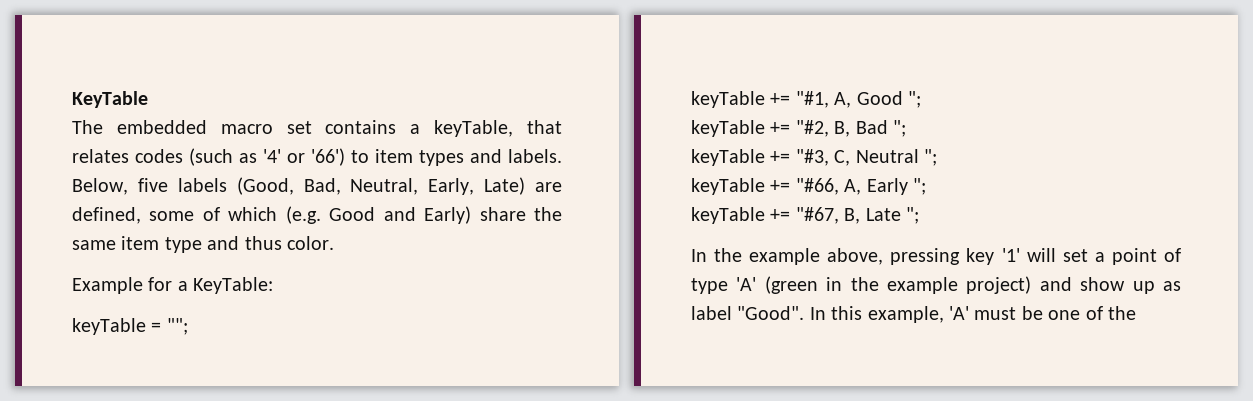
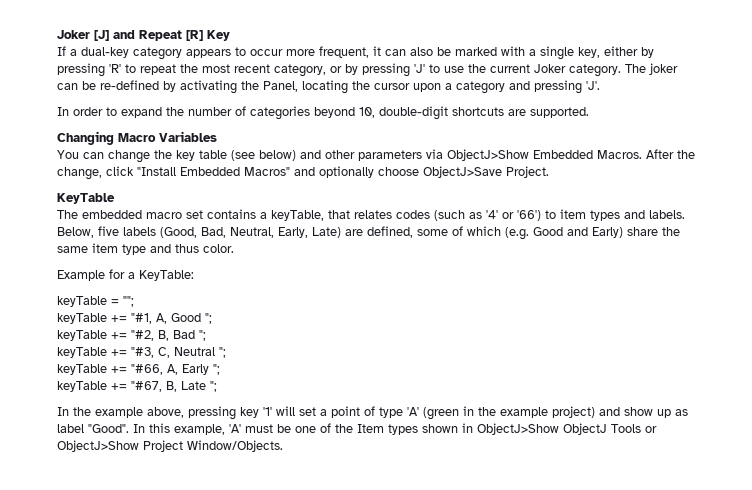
(72, 99) none -> [57,30,230,41] [57,46,654,60] [57,63,678,77] [57,80,600,94] [57,106,589,120] [57,131,217,145] [57,149,695,163] [57,166,549,180] Joker [J] and Repeat [R] Key // If a dual-key category appears to occur more frequent, it can also be marked with a single key, either by pressing 'R' to repeat the most recent category, or by pressing 'J' to use the current Joker category. The joker can be re-defined by activating the Panel, locating the cursor upon a category and pressing 'J'. // In order to expand the number of categories beyond 10, double-digit shortcuts are supported. // Changing Macro Variables // You can change the key table (see below) and other parameters via ObjectJ>Show Embedded Macros. After the change, click "Install Embedded Macros" and optionally choose ObjectJ>Save Project. //
(1136, 313) none -> [357,423,657,435] [57,440,283,452] Item types shown in ObjectJ>Show ObjectJ Tools or ObjectJ>Show Project Window/Objects.

